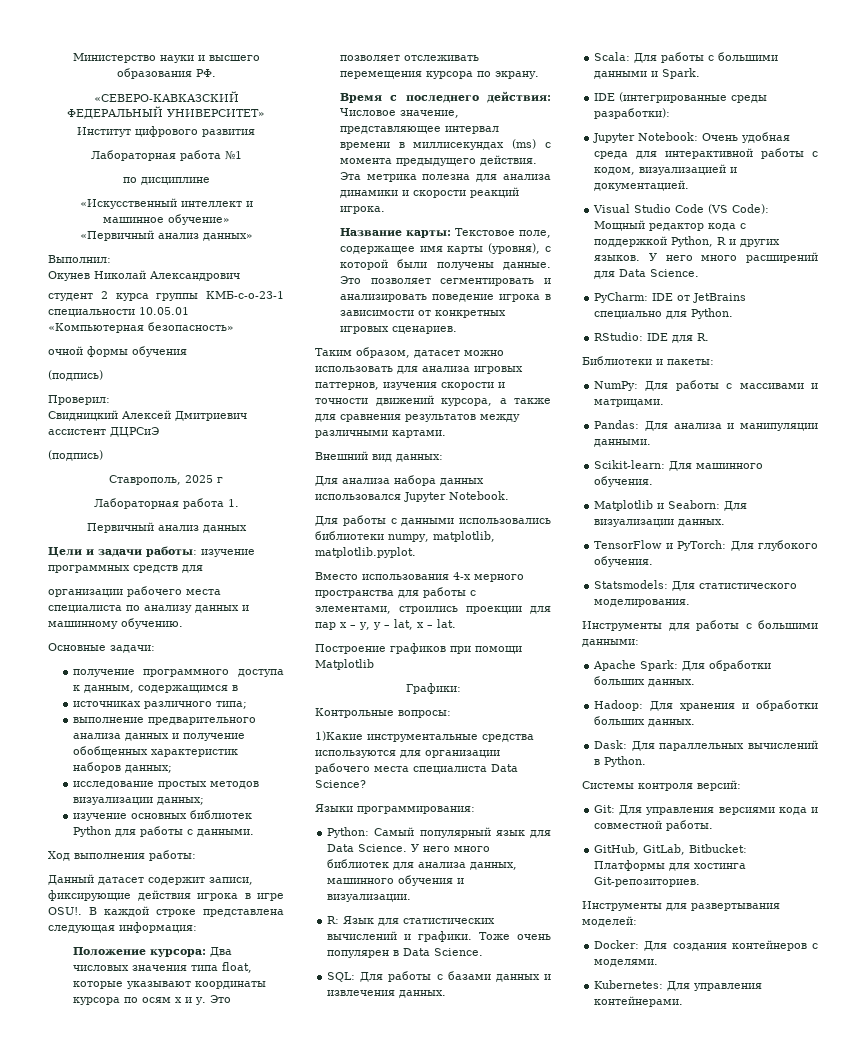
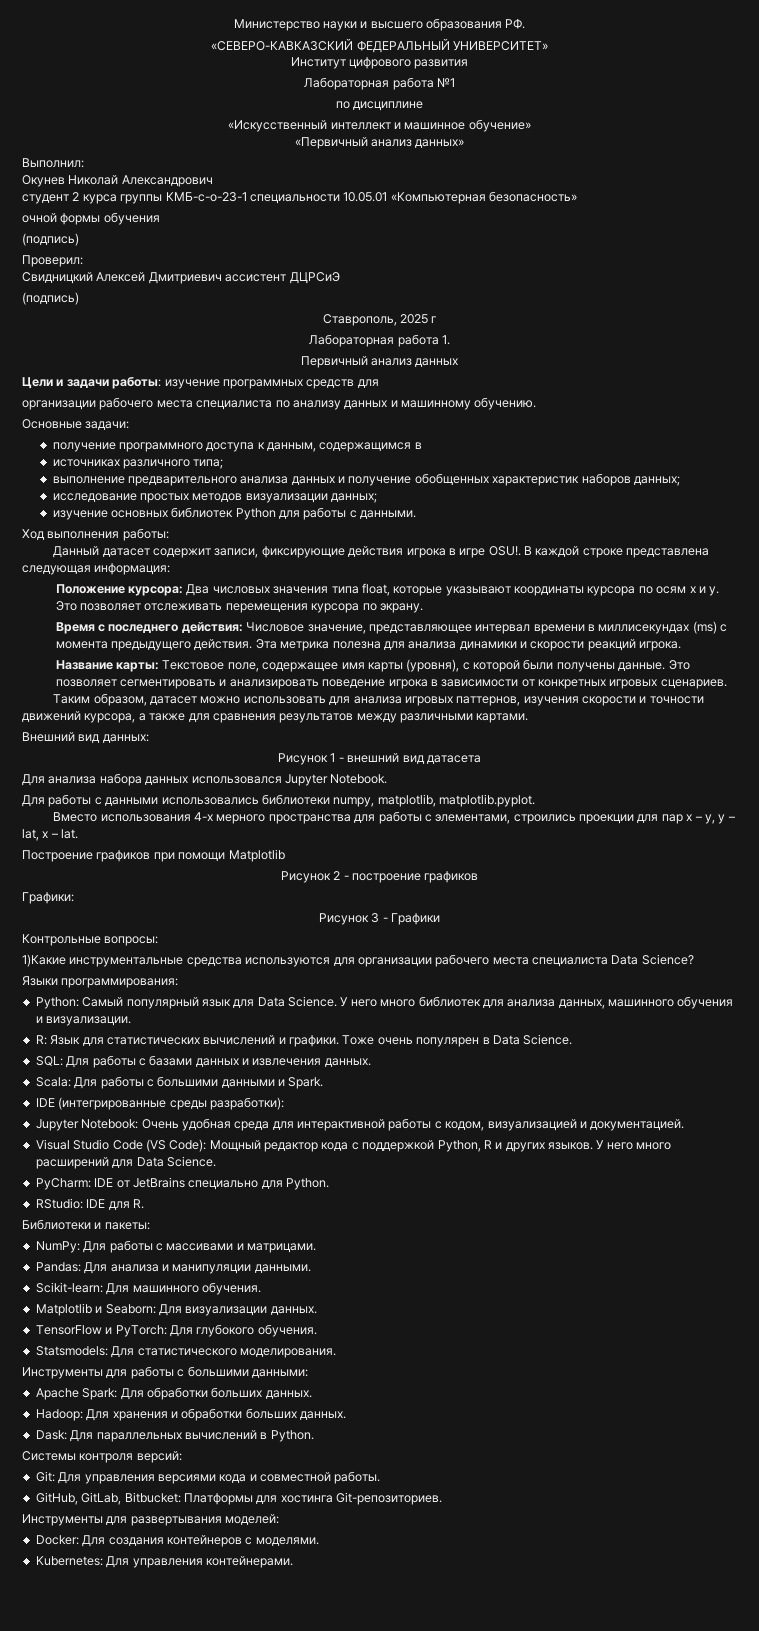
(443, 458) none -> [278,753,481,765] // Рисунок 1 - внешний вид датасета
[405,683,461,694] Графики: -> [280,871,479,883] [22,892,74,904] [318,913,441,925] Рисунок 2 - построение графиков // Графики: // Рисунок 3 - Графики

